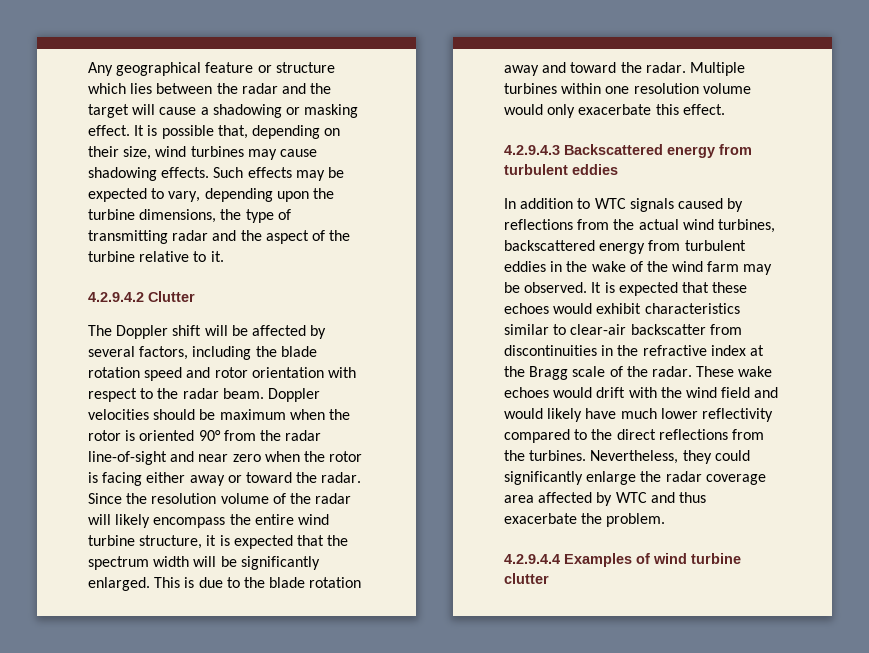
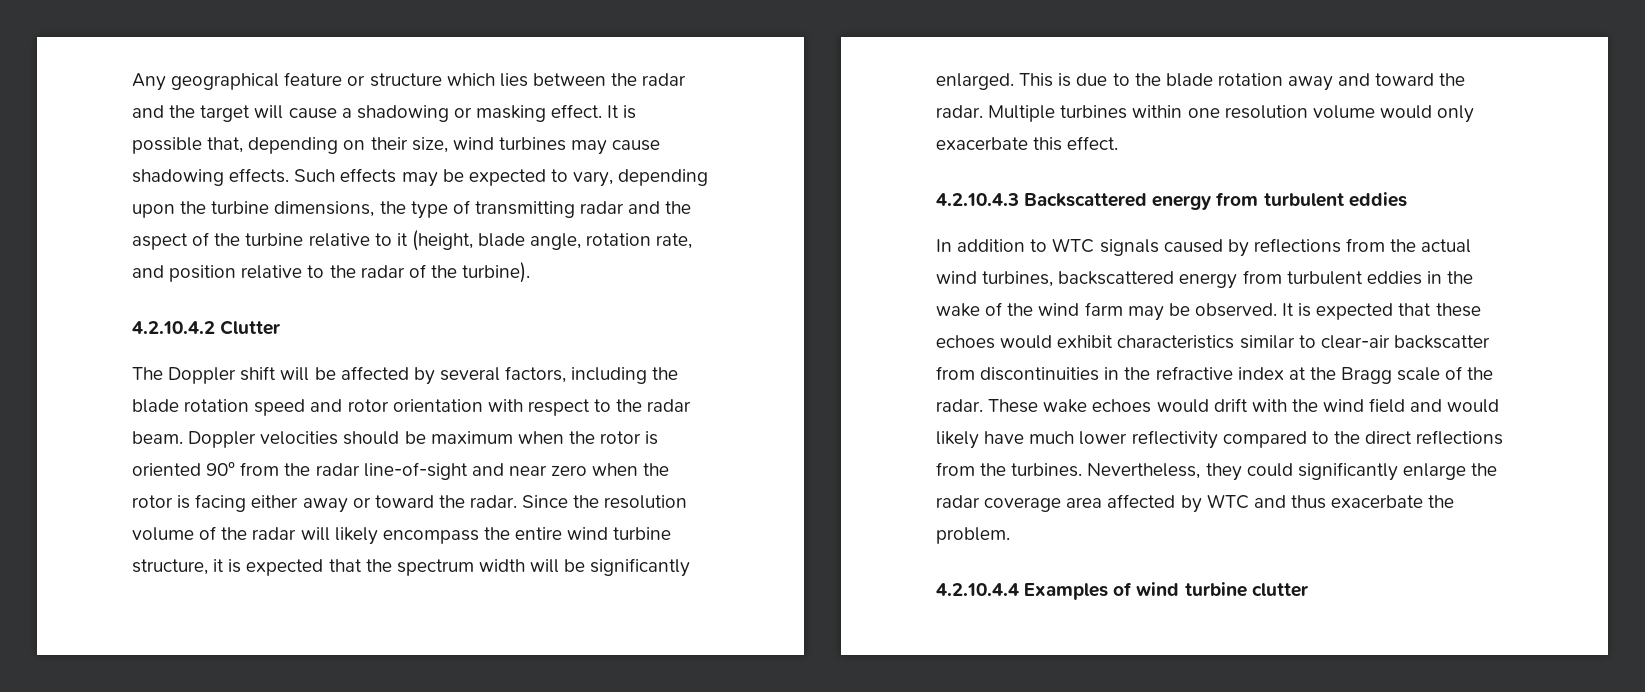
[210,251,224,262] [88,292,144,302] it. // 4.2.9.4.2 -> [396,230,693,251] [132,262,531,283] [132,321,215,334] it (height, blade angle, rotation rate, and position relative to the radar of the turbine). // 4.2.10.4.2
[504,145,560,155] 4.2.9.4.3 -> [936,193,1019,206] 4.2.10.4.3
[504,554,560,564] 4.2.9.4.4 -> [936,583,1019,596] 4.2.10.4.4

